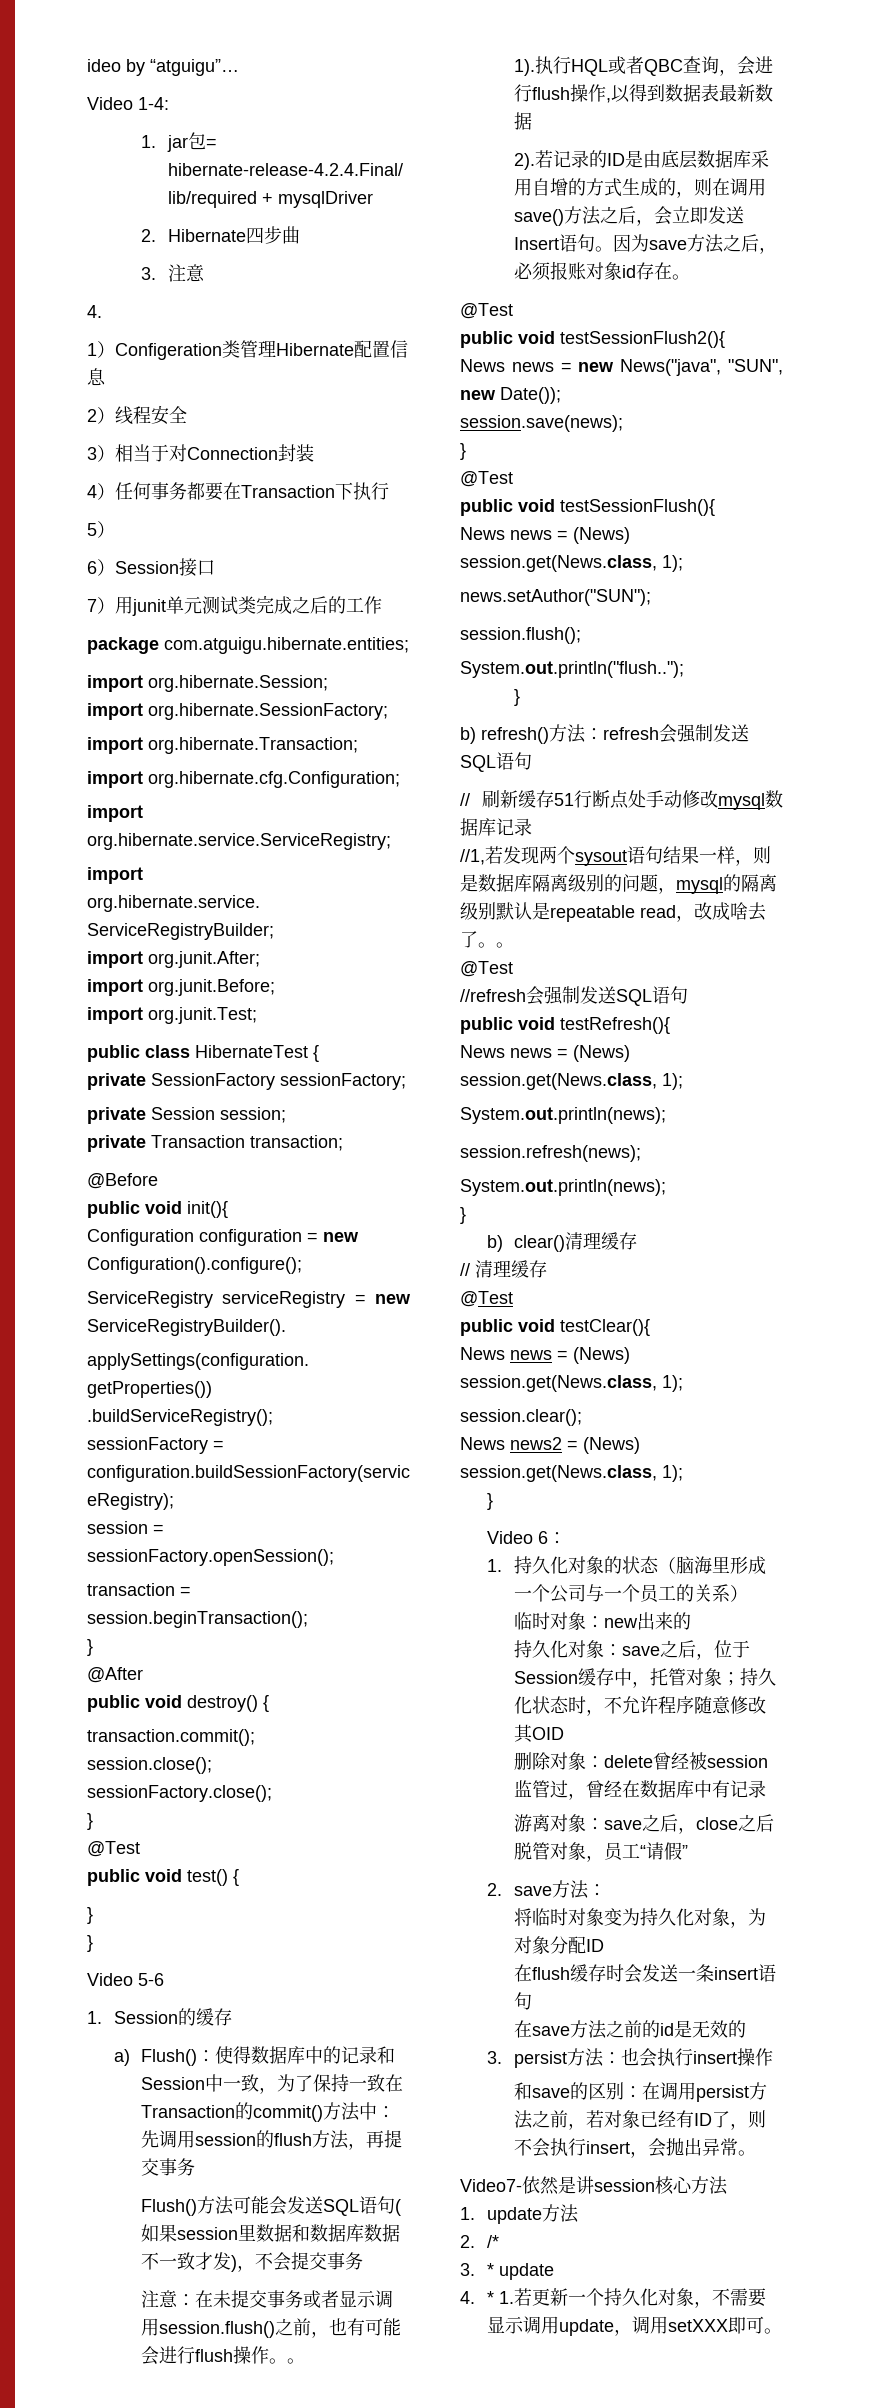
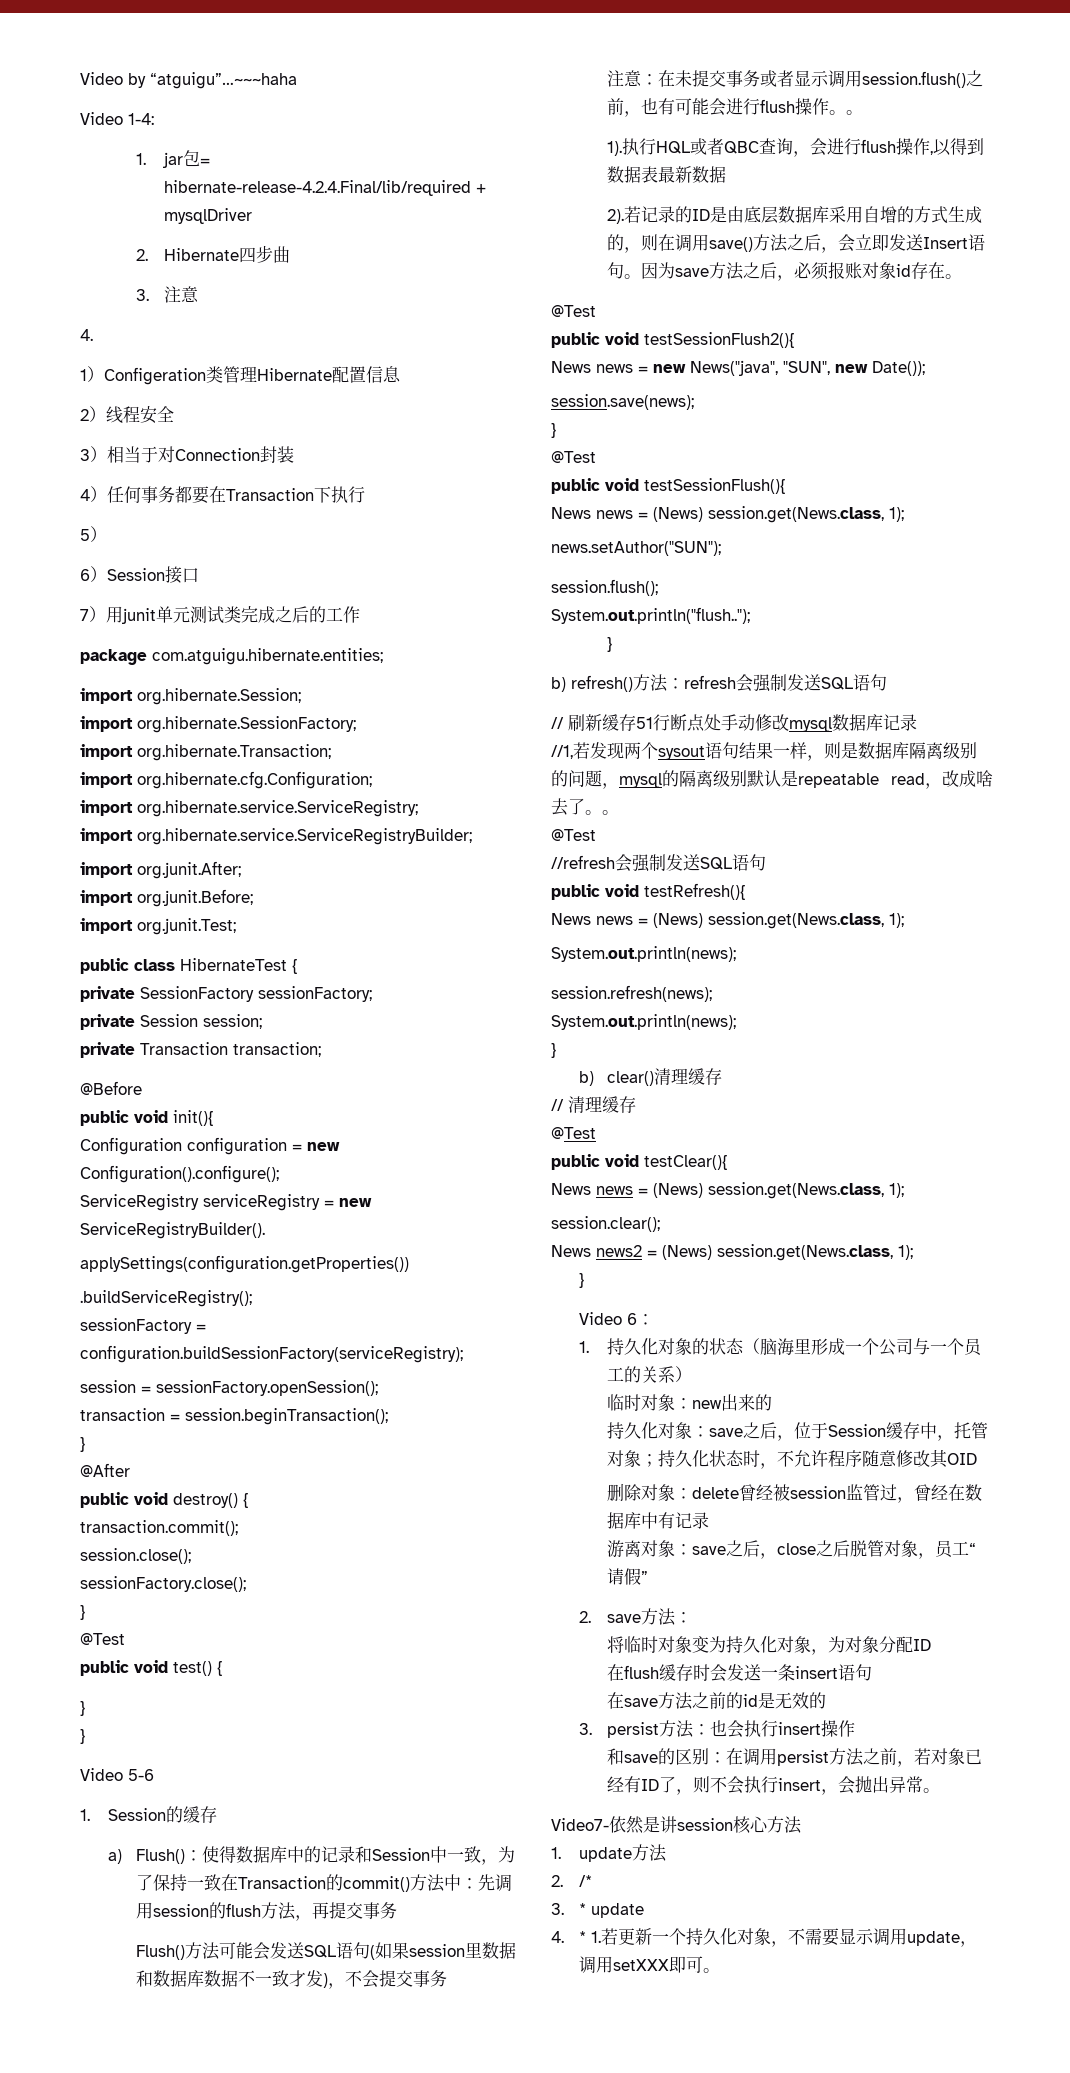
[87,59,239,76] ideo by “atguigu”… -> [80,72,297,89] Video by “atguigu”…~~~haha

